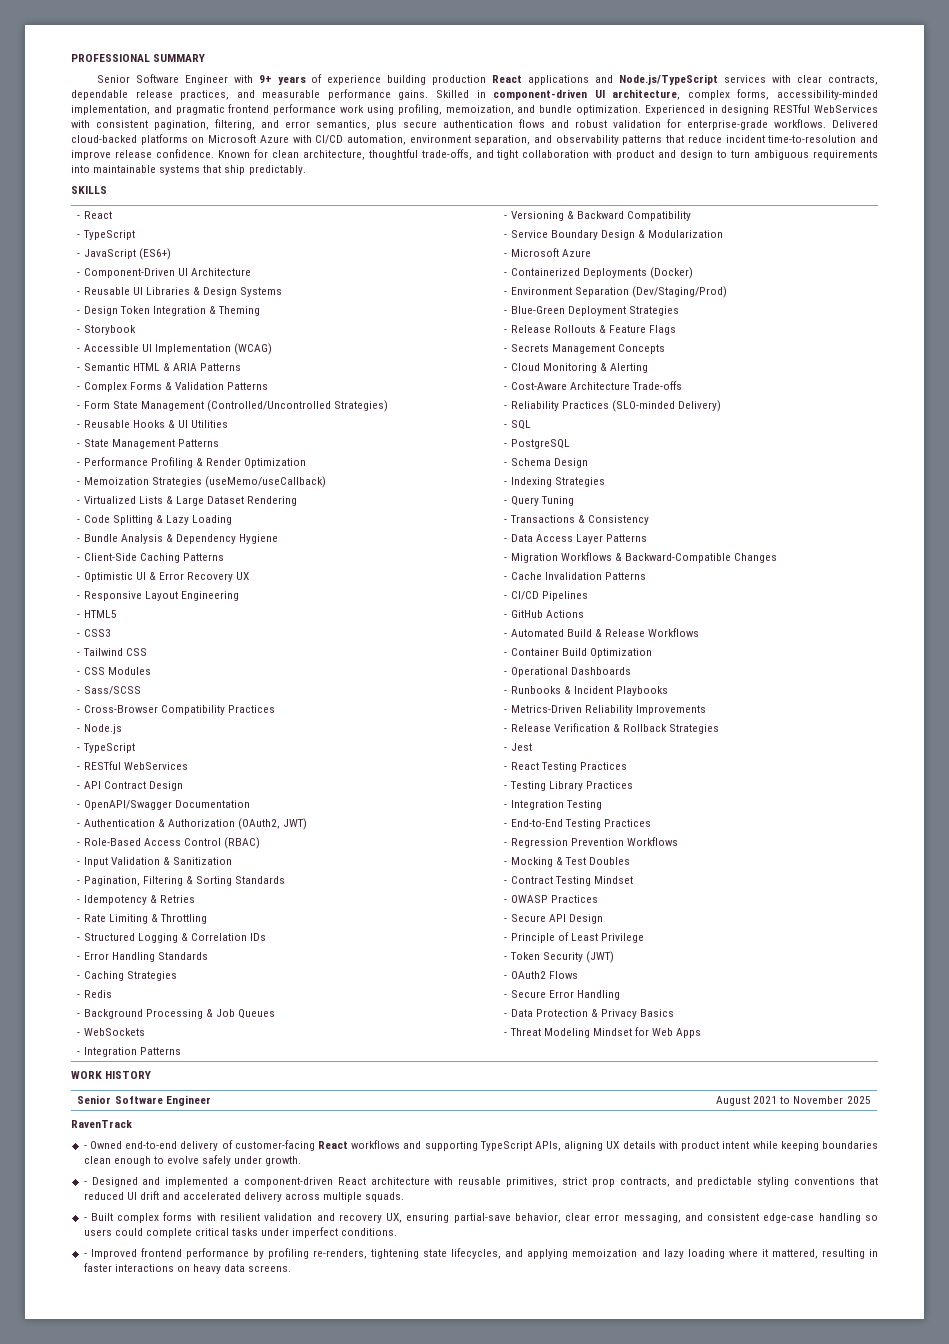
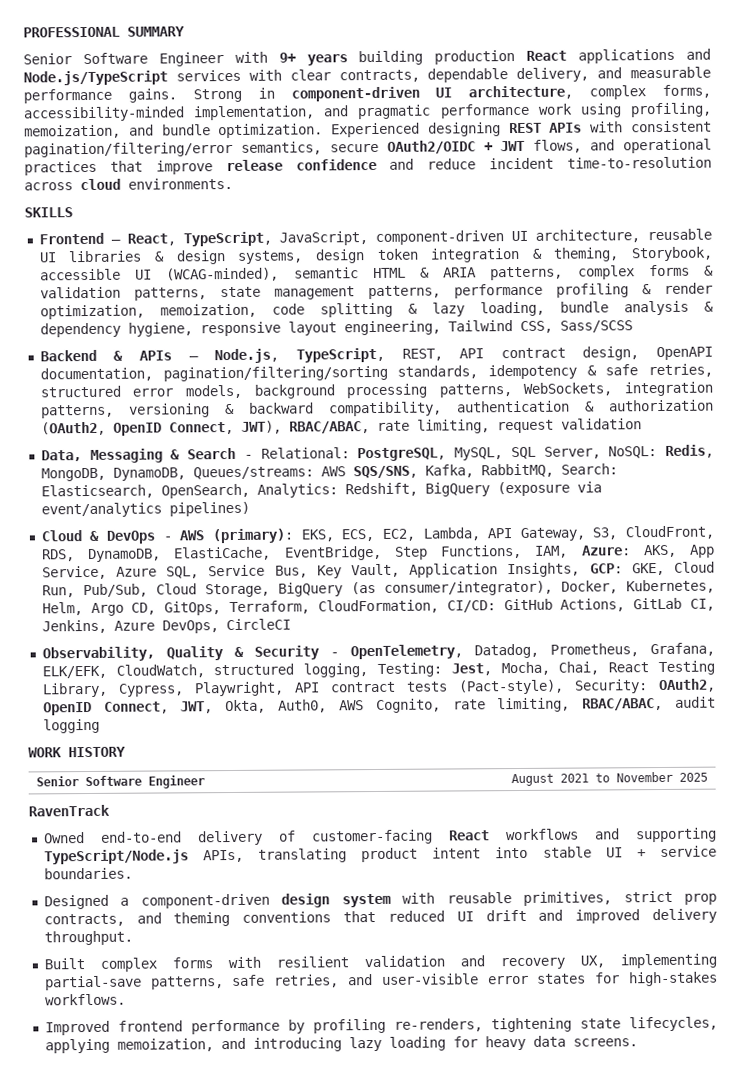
[311,74,382,85] of experience -> (348, 60) none
[135,90,230,100] release practices, -> [516,67,590,82] delivery,
[436,90,469,98] Skilled -> [192,88,242,103] Strong
[228,104,270,113] frontend -> (432, 112) none
[708,104,878,115] [71,119,878,130] [71,134,878,145] [71,149,878,160] [71,165,306,175] [71,186,107,194] [77,211,112,219] [77,230,135,240] [77,248,171,260] [77,268,251,278] [77,287,283,297] [77,306,260,316] [77,325,136,335] [77,343,272,355] [77,363,241,371] [77,382,268,392] [77,400,388,412] [77,420,228,428] [77,439,219,449] [77,457,306,468] [77,476,326,488] [77,496,298,506] [77,515,232,525] [77,534,278,544] [77,553,224,563] [77,572,250,582] [77,591,239,601] [77,610,117,618] [77,629,111,637] [77,648,147,656] [77,667,151,675] [77,686,141,695] [77,705,275,715] [77,724,122,734] [77,743,135,753] [77,761,188,770] [77,781,183,791] [77,800,250,810] [77,818,307,830] [77,837,260,849] [77,857,232,867] [77,876,285,886] [77,895,195,905] [77,914,207,924] [77,933,266,943] [77,952,208,962] [77,971,177,981] [77,990,112,998] [77,1009,275,1019] [77,1028,145,1036] [77,1047,181,1057] [504,211,691,221] [504,230,723,240] [504,248,591,257] [504,267,693,279] [504,286,727,298] [504,306,679,316] [504,325,676,335] [504,344,665,354] [504,363,648,373] [504,381,682,390] [504,400,721,412] [504,420,531,430] [504,439,570,449] [504,458,588,468] [504,477,605,487] [504,496,574,506] [504,515,649,525] [504,534,647,544] [504,552,777,563] [504,572,646,580] [504,591,588,601] [504,610,584,618] [504,628,699,637] [504,648,652,658] [504,667,631,677] [504,686,668,696] [504,705,706,715] [504,723,719,734] [504,743,532,751] [504,762,627,772] [504,781,633,791] [504,800,602,810] [504,819,651,829] [504,837,678,848] [504,857,630,867] [504,876,633,886] [504,895,598,903] [504,914,603,924] [504,932,644,943] [504,951,614,963] [504,971,578,979] [504,990,620,1000] [504,1009,674,1019] [504,1027,702,1038] in designing RESTful WebServices with consistent pagination, filtering, and error semantics, plus secure authentication flows and robust validation for enterprise-grade workflows. Delivered cloud-backed platforms on Microsoft Azure with CI/CD automation, environment separation, and observability patterns that reduce incident time-to-resolution and improve release confidence. Known for clean architecture, thoughtful trade-offs, and tight collaboration with product and design to turn ambiguous requirements into maintainable systems that ship predictably. // SKILLS // - React // - TypeScript // - JavaScript (ES6+) // - Component-Driven UI Architecture // - Reusable UI Libraries & Design Systems // - Design Token Integration & Theming // - Storybook // - Accessible UI Implementation (WCAG) // - Semantic HTML & ARIA Patterns // - Complex Forms & Validation Patterns // - Form State Management (Controlled/Uncontrolled Strategies) // - Reusable Hooks & UI Utilities // - State Management Patterns // - Performance Profiling & Render Optimization // - Memoization Strategies (useMemo/useCallback) // - Virtualized Lists & Large Dataset Rendering // - Code Splitting & Lazy Loading // - Bundle Analysis & Dependency Hygiene // - Client-Side Caching Patterns // - Optimistic UI & Error Recovery UX // - Responsive Layout Engineering // - HTML5 // - CSS3 // - Tailwind CSS // - CSS Modules // - Sass/SCSS // - Cross-Browser Compatibility Practices // - Node.js // - TypeScript // - RESTful WebServices // - API Contract Design // - OpenAPI/Swagger Documentation // - Authentication & Authorization (OAuth2, JWT) // - Role-Based Access Control (RBAC) // - Input Validation & Sanitization // - Pagination, Filtering & Sorting Standards // - Idempotency & Retries // - Rate Limiting & Throttling // - Structured Logging & Correlation IDs // - Error Handling Standards // - Caching Strategies // - Redis // - Background Processing & Job Queues // - WebSockets // - Integration Patterns | - Versioning & Backward Compatibility // - Service Boundary Design & Modularization // - Microsoft Azure // - Containerized Deployments (Docker) // - Environment Separation (Dev/Staging/Prod) // - Blue-Green Deployment Strategies // - Release Rollouts & Feature Flags // - Secrets Management Concepts // - Cloud Monitoring & Alerting // - Cost-Aware Architecture Trade-offs // - Reliability Practices (SLO-minded Delivery) // - SQL // - PostgreSQL // - Schema Design // - Indexing Strategies // - Query Tuning // - Transactions & Consistency // - Data Access Layer Patterns // - Migration Workflows & Backward-Compatible Changes // - Cache Invalidation Patterns // - CI/CD Pipelines // - GitHub Actions // - Automated Build & Release Workflows // - Container Build Optimization // - Operational Dashboards // - Runbooks & Incident Playbooks // - Metrics-Driven Reliability Improvements // - Release Verification & Rollback Strategies // - Jest // - React Testing Practices // - Testing Library Practices // - Integration Testing // - End-to-End Testing Practices // - Regression Prevention Workflows // - Mocking & Test Doubles // - Contract Testing Mindset // - OWASP Practices // - Secure API Design // - Principle of Least Privilege // - Token Security (JWT) // - OAuth2 Flows // - Secure Error Handling // - Data Protection & Privacy Basics // - Threat Modeling Mindset for Web Apps -> [427,120,713,137] [24,138,712,158] [24,156,712,176] [24,177,233,191] [24,207,73,218] [38,228,712,247] [38,246,714,265] [39,264,714,282] [39,282,713,301] [39,300,714,320] [39,320,633,338] [39,346,713,364] [39,363,713,382] [39,381,713,399] [40,399,714,419] [40,418,642,436] [40,444,715,463] [40,463,618,482] [40,481,602,499] [40,501,250,518] [40,525,714,544] [41,544,716,563] [41,561,716,580] [41,579,715,598] [41,597,716,616] [41,618,291,634] [41,642,715,662] [41,660,715,679] [41,678,716,698] [42,696,716,716] [42,718,100,734] designing REST APIs with consistent pagination/filtering/error semantics, secure OAuth2/OIDC + JWT flows, and operational practices that improve release confidence and reduce incident time-to-resolution across cloud environments. // SKILLS // Frontend — React, TypeScript, JavaScript, component-driven UI architecture, reusable UI libraries & design systems, design token integration & theming, Storybook, accessible UI (WCAG-minded), semantic HTML & ARIA patterns, complex forms & validation patterns, state management patterns, performance profiling & render optimization, memoization, code splitting & lazy loading, bundle analysis & dependency hygiene, responsive layout engineering, Tailwind CSS, Sass/SCSS // Backend & APIs — Node.js, TypeScript, REST, API contract design, OpenAPI documentation, pagination/filtering/sorting standards, idempotency & safe retries, structured error models, background processing patterns, WebSockets, integration patterns, versioning & backward compatibility, authentication & authorization (OAuth2, OpenID Connect, JWT), RBAC/ABAC, rate limiting, request validation // Data, Messaging & Search - Relational: PostgreSQL, MySQL, SQL Server, NoSQL: Redis, MongoDB, DynamoDB, Queues/streams: AWS SQS/SNS, Kafka, RabbitMQ, Search: Elasticsearch, OpenSearch, Analytics: Redshift, BigQuery (exposure via event/analytics pipelines) // Cloud & DevOps - AWS (primary): EKS, ECS, EC2, Lambda, API Gateway, S3, CloudFront, RDS, DynamoDB, ElastiCache, EventBridge, Step Functions, IAM, Azure: AKS, App Service, Azure SQL, Service Bus, Key Vault, Application Insights, GCP: GKE, Cloud Run, Pub/Sub, Cloud Storage, BigQuery (as consumer/integrator), Docker, Kubernetes, Helm, Argo CD, GitOps, Terraform, CloudFormation, CI/CD: GitHub Actions, GitLab CI, Jenkins, Azure DevOps, CircleCI // Observability, Quality & Security - OpenTelemetry, Datadog, Prometheus, Grafana, ELK/EFK, CloudWatch, structured logging, Testing: Jest, Mocha, Chai, React Testing Library, Cypress, Playwright, API contract tests (Pact-style), Security: OAuth2, OpenID Connect, JWT, Okta, Auth0, AWS Cognito, rate limiting, RBAC/ABAC, audit logging
[83,1145,87,1149] - -> (110, 810) none
[479,1141,878,1151] [83,1155,302,1166] [83,1177,430,1187] TypeScript APIs, aligning UX details with product intent while keeping boundaries clean enough to evolve safely under growth. // - Designed and implemented a component-driven React architecture -> [43,845,717,865] [43,867,133,880] [43,893,391,910] TypeScript/Node.js APIs, translating product intent into stable UI + service boundaries. // Designed a component-driven design system
[697,1177,790,1187] predictable styling -> [173,912,231,927] theming
[183,1192,405,1202] [83,1217,87,1221] accelerated delivery across multiple squads. // - -> [575,908,717,924] [43,930,133,946] improved delivery throughput. //
[406,1213,879,1223] [83,1227,398,1238] [83,1253,87,1257] ensuring partial-save behavior, clear error messaging, and consistent edge-case handling so users could complete critical tasks under imperfect conditions. // - -> [619,953,717,969] [44,971,718,991] [44,993,126,1006] implementing partial-save patterns, safe retries, and user-visible error states for high-stakes workflows. //
[505,1249,878,1259] [83,1263,190,1272] and applying memoization and lazy loading where it mattered, resulting in faster interactions on -> [44,1036,478,1054] applying memoization, and introducing lazy loading for

